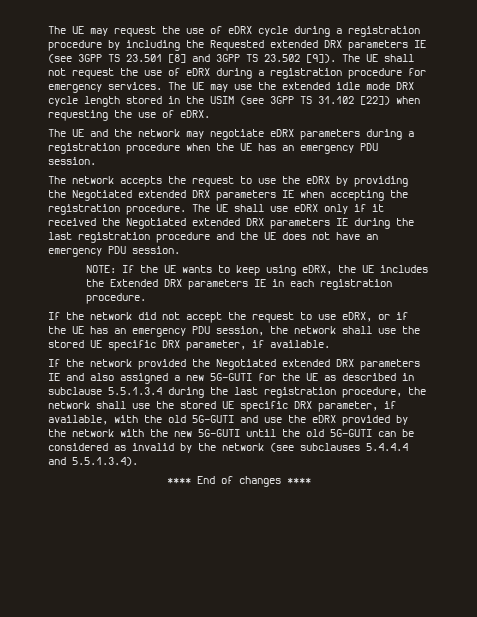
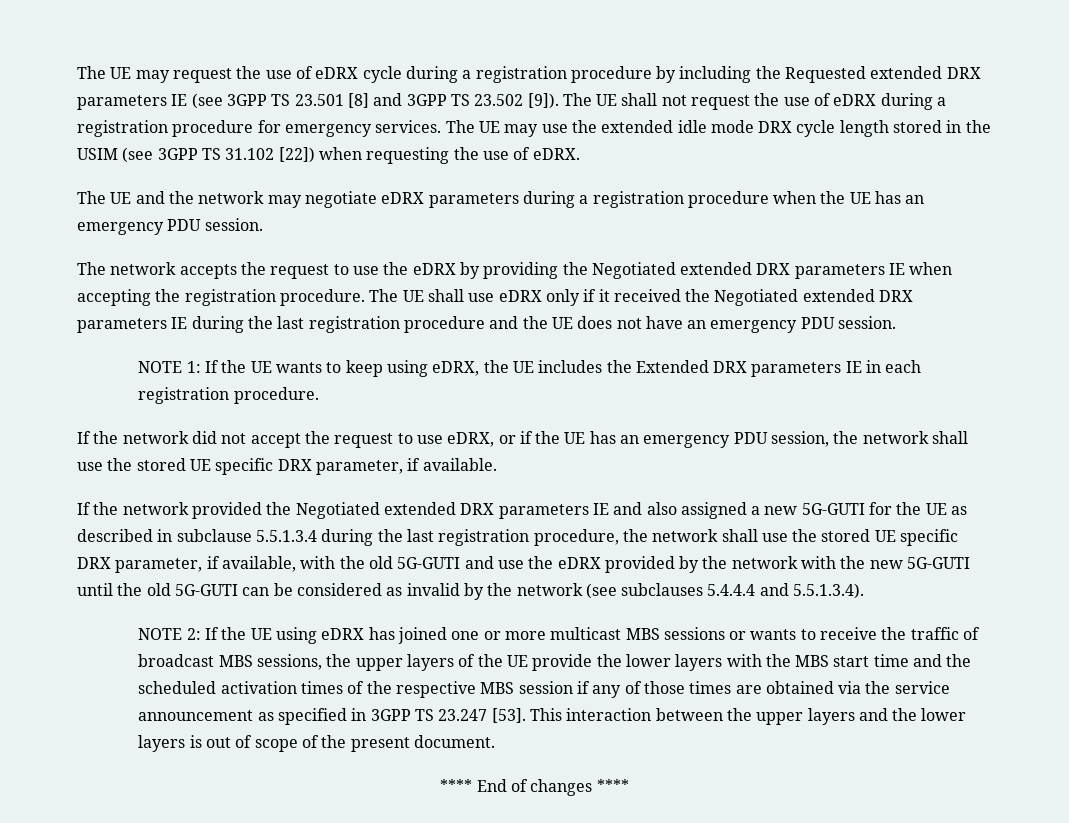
[85,265,116,273] NOTE: -> [138,361,201,373] NOTE 1:
(138, 461) none -> [138,627,981,644] [138,654,972,671] [138,681,950,698] [138,708,967,725] [138,735,495,752] // NOTE 2: If the UE using eDRX has joined one or more multicast MBS sessions or wants to receive the traffic of broadcast MBS sessions, the upper layers of the UE provide the lower layers with the MBS start time and the scheduled activation times of the respective MBS session if any of those times are obtained via the service announcement as specified in 3GPP TS 23.247 [53]. This interaction between the upper layers and the lower layers is out of scope of the present document.

